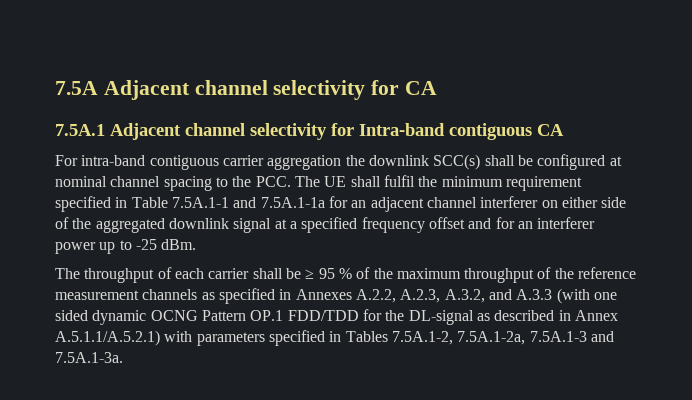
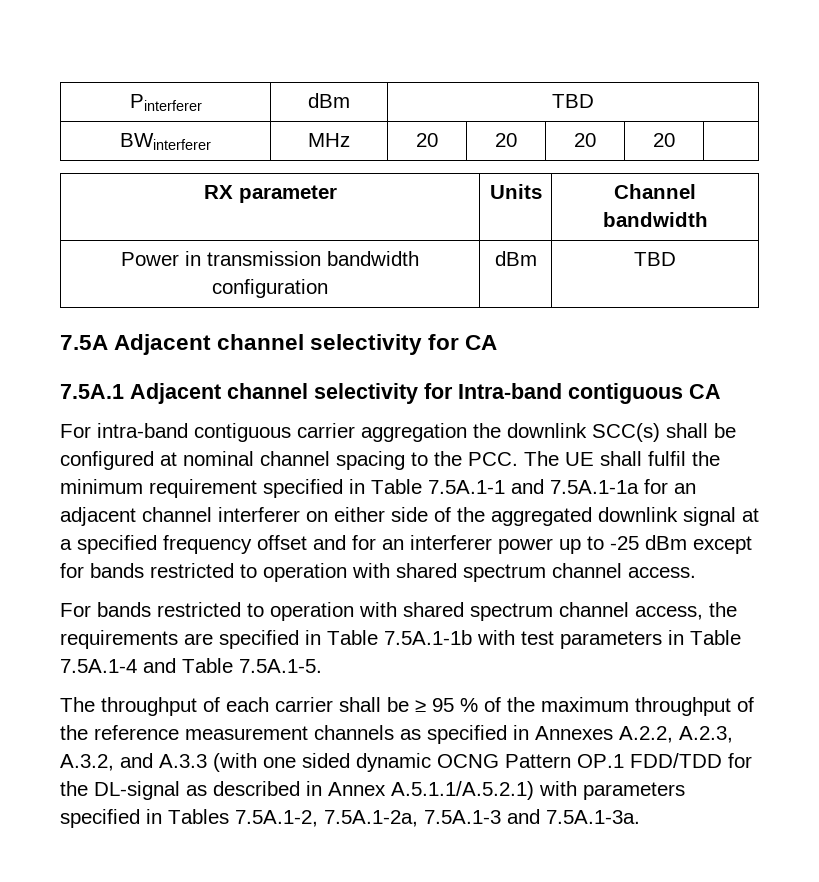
(55, 88) none -> [129,94,202,111] [308,93,350,108] [552,94,594,108] [120,133,211,150] [308,133,350,147] [416,133,438,147] [495,133,517,147] [574,133,596,147] [653,133,675,147] [203,185,337,203] [489,184,542,199] [614,184,696,199] [602,212,708,227] [121,251,419,266] [212,279,328,298] [494,251,537,266] [634,252,676,266] Pinterferer | dBm | TBD // BWinterferer | MHz | 20 | 20 | 20 | 20 | // RX parameter | Units | Channel bandwidth // Power in transmission bandwidth configuration | dBm | TBD //
[161,239,197,250] dBm. -> [645,535,752,554] [60,563,696,582] [60,602,737,621] [60,630,741,649] [60,658,322,673] dBm except for bands restricted to operation with shared spectrum channel access. // For bands restricted to operation with shared spectrum channel access, the requirements are specified in Table 7.5A.1-1b with test parameters in Table 7.5A.1-4 and Table 7.5A.1-5.

